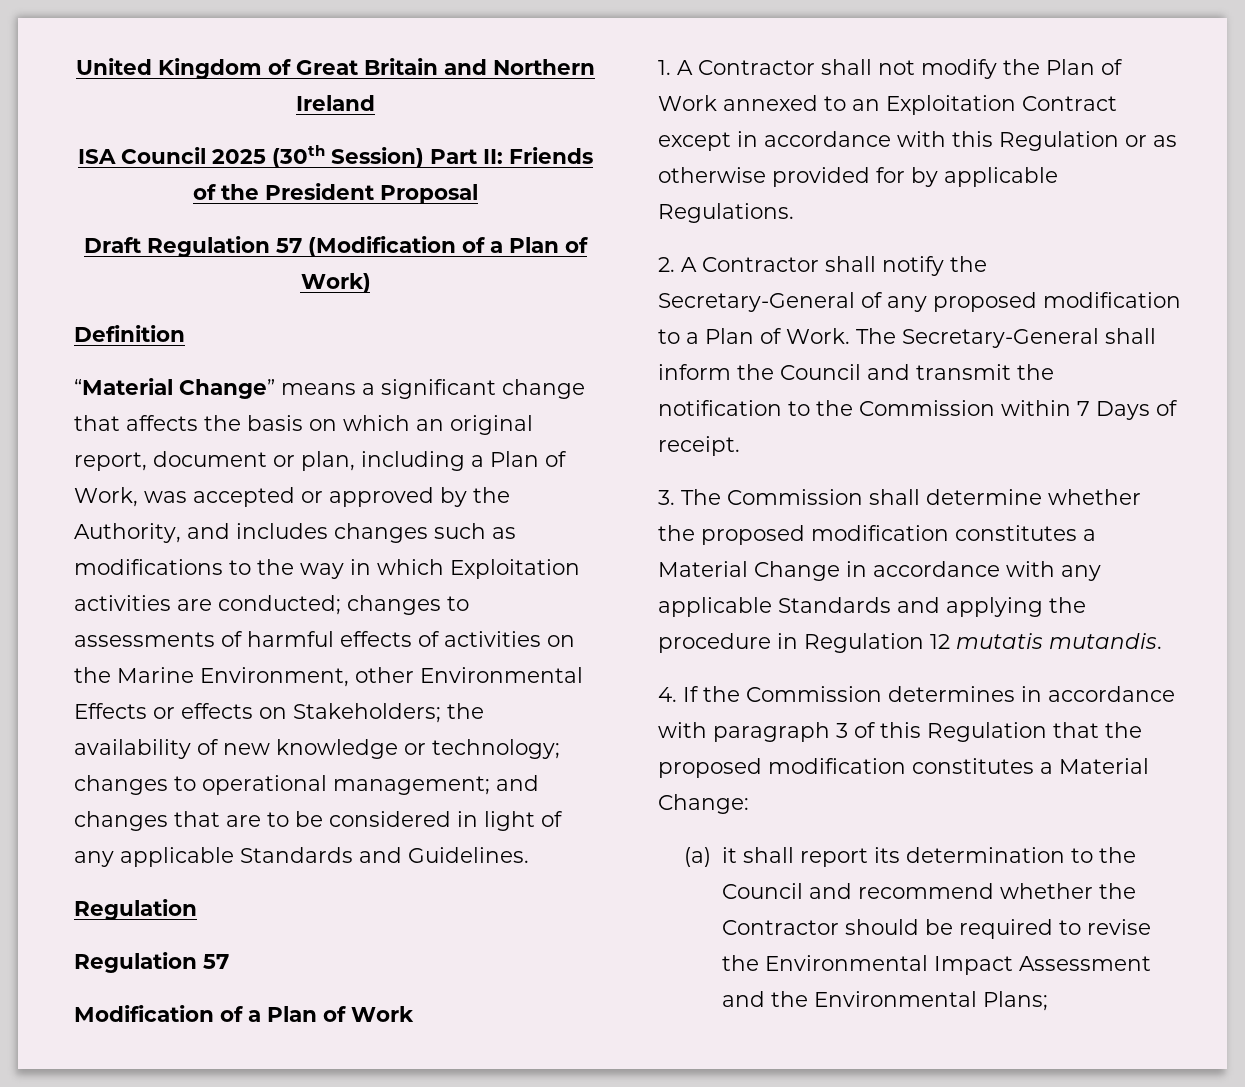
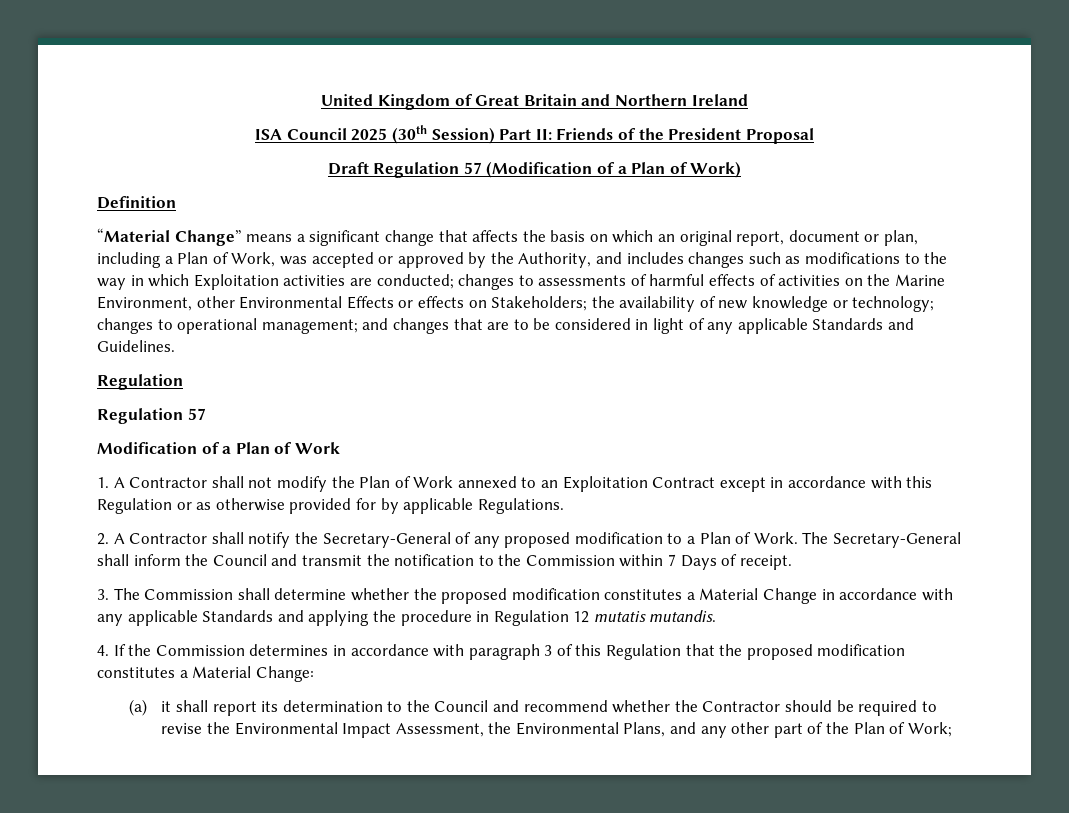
[1018,956,1151,971] [721,991,1048,1011] Assessment and the Environmental Plans; -> [395,722,952,738] Assessment, the Environmental Plans, and any other part of the Plan of Work;

